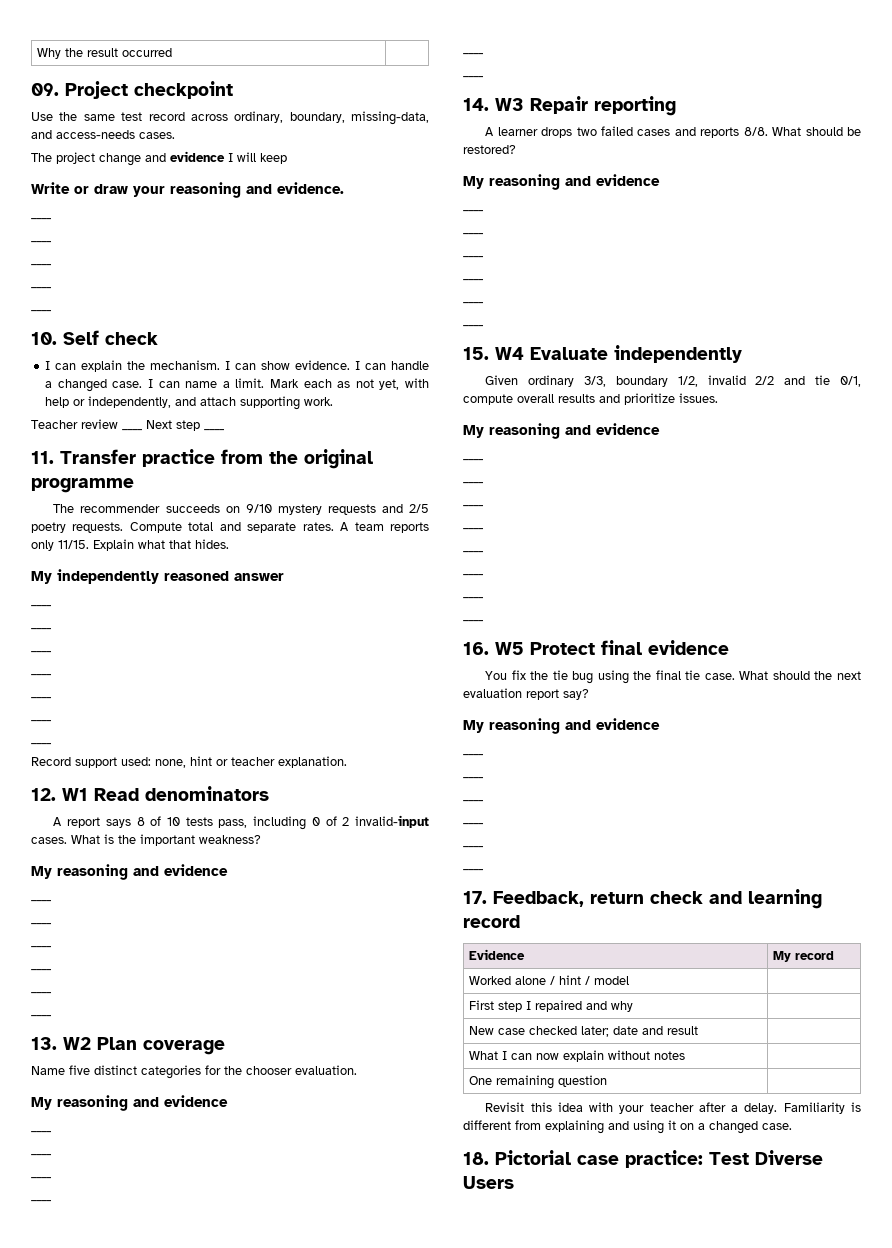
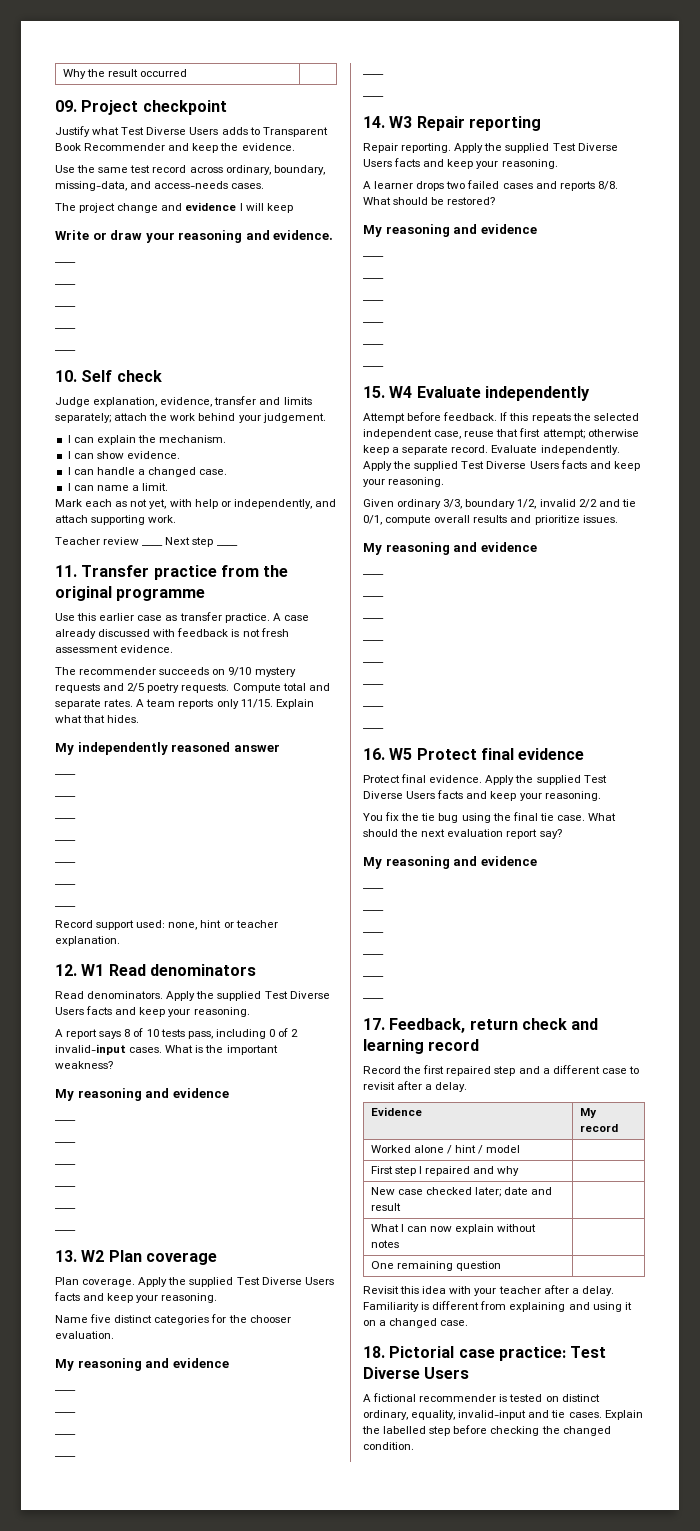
(233, 90) none -> [55,126,328,137] [55,143,295,153] // Justify what Test Diverse Users adds to Transparent Book Recommender and keep the evidence.
(158, 338) none -> [55,396,312,407] [55,413,326,423] // Judge explanation, evidence, transfer and limits separately; attach the work behind your judgement.
(221, 365) none -> (227, 439) //
(351, 365) none -> (180, 455) //
(143, 384) none -> (228, 472) //
(265, 383) none -> (169, 487) //
(134, 485) none -> [55,612,309,623] [55,628,289,639] [55,645,174,653] // Use this earlier case as transfer practice. A case already discussed with feedback is not fresh assessment evidence.
(269, 793) none -> [55,991,330,1001] [55,1006,250,1017] // Read denominators. Apply the supplied Test Diverse Users facts and keep your reasoning.
(225, 1047) none -> [55,1277,334,1287] [54,1292,218,1303] // Plan coverage. Apply the supplied Test Diverse Users facts and keep your reasoning.
(676, 106) none -> [363,143,618,153] [363,158,558,169] // Repair reporting. Apply the supplied Test Diverse Users facts and keep your reasoning.
(742, 354) none -> [363,412,639,423] [363,428,639,439] [363,445,620,455] [363,460,640,471] [363,477,445,487] // Attempt before feedback. If this repeats the selected independent case, reuse that first attempt; otherwise keep a separate record. Evaluate independently. Apply the supplied Test Diverse Users facts and keep your reasoning.
(729, 647) none -> [363,774,607,785] [363,790,601,801] // Protect final evidence. Apply the supplied Test Diverse Users facts and keep your reasoning.
(520, 921) none -> [363,1065,639,1076] [363,1081,468,1092] // Record the first repaired step and a different case to revisit after a delay.
(514, 1182) none -> [363,1393,600,1402] [363,1410,643,1420] [362,1425,611,1436] [363,1442,414,1450] // A fictional recommender is tested on distinct ordinary, equality, invalid-input and tie cases. Explain the labelled step before checking the changed condition.

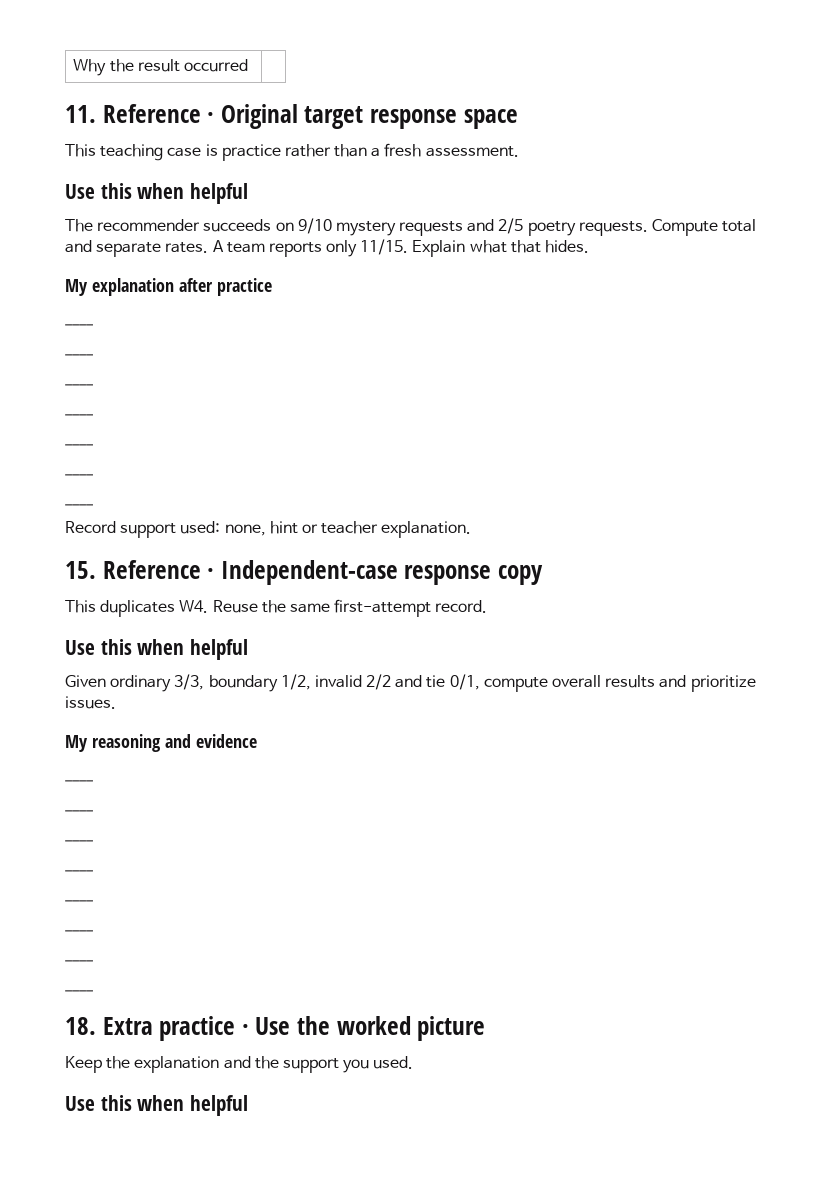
[55,100,227,115] [55,126,328,137] [55,143,295,153] [55,165,325,175] [55,181,265,191] [55,202,293,213] [55,230,334,243] [55,262,76,263] [55,284,76,285] [55,306,76,307] [55,328,76,329] [55,350,76,351] [55,370,162,382] [55,396,312,407] [55,413,326,423] [67,435,227,445] [67,451,180,459] [67,467,228,477] [67,483,169,491] [55,499,336,509] [55,515,177,525] [55,537,140,545] [142,545,164,546] [165,537,238,547] [55,565,289,580] [55,586,206,601] [55,612,309,623] [55,628,289,639] [55,645,174,653] 09. Project checkpoint // Justify what Test Diverse Users adds to Transparent Book Recommender and keep the evidence. // Use the same test record across ordinary, boundary, missing-data, and access-needs cases. // The project change and evidence I will keep // Write or draw your reasoning and evidence. // ____ // ____ // ____ // ____ // ____ // 10. Self check // Judge explanation, evidence, transfer and limits separately; attach the work behind your judgement. // I can explain the mechanism. // I can show evidence. // I can handle a changed case. // I can name a limit. // Mark each as not yet, with help or independently, and attach supporting work. // Teacher review ____ Next step ____ // 11. Transfer practice from the original programme // Use this earlier case as transfer practice. A case already discussed with feedback is not fresh assessment evidence. -> [65,104,518,129] [65,143,519,161] [65,183,249,204] 11. Reference · Original target response space // This teaching case is practice rather than a fresh assessment. // Use this when helpful
[77,742,280,755] independently reasoned answer -> [91,278,272,296] explanation after practice
[55,964,256,976] [55,991,330,1001] [55,1006,250,1017] [55,1028,299,1039] [55,1044,278,1055] [55,1061,113,1069] [55,1088,229,1101] [55,1120,76,1121] [55,1142,76,1143] [55,1164,76,1165] [55,1186,76,1187] [55,1208,76,1209] [55,1230,76,1231] [55,1250,217,1265] [55,1277,334,1287] [54,1292,218,1303] [55,1314,291,1325] [55,1331,114,1339] [55,1358,229,1371] [55,1390,76,1391] [55,1412,76,1413] [55,1434,76,1435] [55,1456,76,1457] [363,74,384,75] [363,96,384,97] [363,116,541,131] [363,143,618,153] [363,158,558,169] [363,180,618,191] [363,197,496,205] [363,224,537,237] [363,256,384,257] [363,278,384,279] [363,300,384,301] [363,322,384,323] [363,344,384,345] [363,366,384,367] [363,386,590,401] [363,412,639,423] [363,428,639,439] [363,445,620,455] [363,460,640,471] [363,477,445,487] 12. W1 Read denominators // Read denominators. Apply the supplied Test Diverse Users facts and keep your reasoning. // A report says 8 of 10 tests pass, including 0 of 2 invalid-input cases. What is the important weakness? // My reasoning and evidence // ____ // ____ // ____ // ____ // ____ // ____ // 13. W2 Plan coverage // Plan coverage. Apply the supplied Test Diverse Users facts and keep your reasoning. // Name five distinct categories for the chooser evaluation. // My reasoning and evidence // ____ // ____ // ____ // ____ // ____ // ____ // 14. W3 Repair reporting // Repair reporting. Apply the supplied Test Diverse Users facts and keep your reasoning. // A learner drops two failed cases and reports 8/8. What should be restored? // My reasoning and evidence // ____ // ____ // ____ // ____ // ____ // ____ // 15. W4 Evaluate independently // Attempt before feedback. If this repeats the selected independent case, reuse that first attempt; otherwise keep a separate record. Evaluate independently. Apply the supplied Test Diverse Users facts and keep your reasoning. -> [65,560,544,585] [65,599,488,617] [65,639,249,660] 15. Reference · Independent-case response copy // This duplicates W4. Reuse the same first-attempt record. // Use this when helpful
[363,748,585,760] [363,774,607,785] [363,790,601,801] [363,812,617,823] [363,829,562,839] [363,856,537,869] [363,888,384,889] [363,910,384,911] [363,932,384,933] [363,954,384,955] [363,976,384,977] [363,998,384,999] [363,1018,599,1033] [363,1039,480,1054] [363,1065,639,1076] [363,1081,468,1092] [370,1107,422,1116] [579,1108,597,1118] [579,1124,618,1132] [370,1145,521,1154] [370,1166,520,1176] [370,1187,553,1197] [370,1203,401,1211] [370,1224,537,1234] [370,1240,399,1248] [370,1261,502,1271] [363,1285,614,1296] [363,1301,632,1312] [363,1318,469,1328] [363,1346,607,1361] [363,1367,470,1379] [363,1393,600,1402] [363,1410,643,1420] [362,1425,611,1436] [363,1442,414,1450] 16. W5 Protect final evidence // Protect final evidence. Apply the supplied Test Diverse Users facts and keep your reasoning. // You fix the tie bug using the final tie case. What should the next evaluation report say? // My reasoning and evidence // ____ // ____ // ____ // ____ // ____ // ____ // 17. Feedback, return check and learning record // Record the first repaired step and a different case to revisit after a delay. // Evidence | My record // Worked alone / hint / model | // First step I repaired and why | // New case checked later; date and result | // What I can now explain without notes | // One remaining question | // Revisit this idea with your teacher after a delay. Familiarity is different from explaining and using it on a changed case. // 18. Pictorial case practice: Test Diverse Users // A fictional recommender is tested on distinct ordinary, equality, invalid-input and tie cases. Explain the labelled step before checking the changed condition. -> [65,1016,486,1041] [65,1056,414,1073] [65,1095,249,1116] 18. Extra practice · Use the worked picture // Keep the explanation and the support you used. // Use this when helpful

